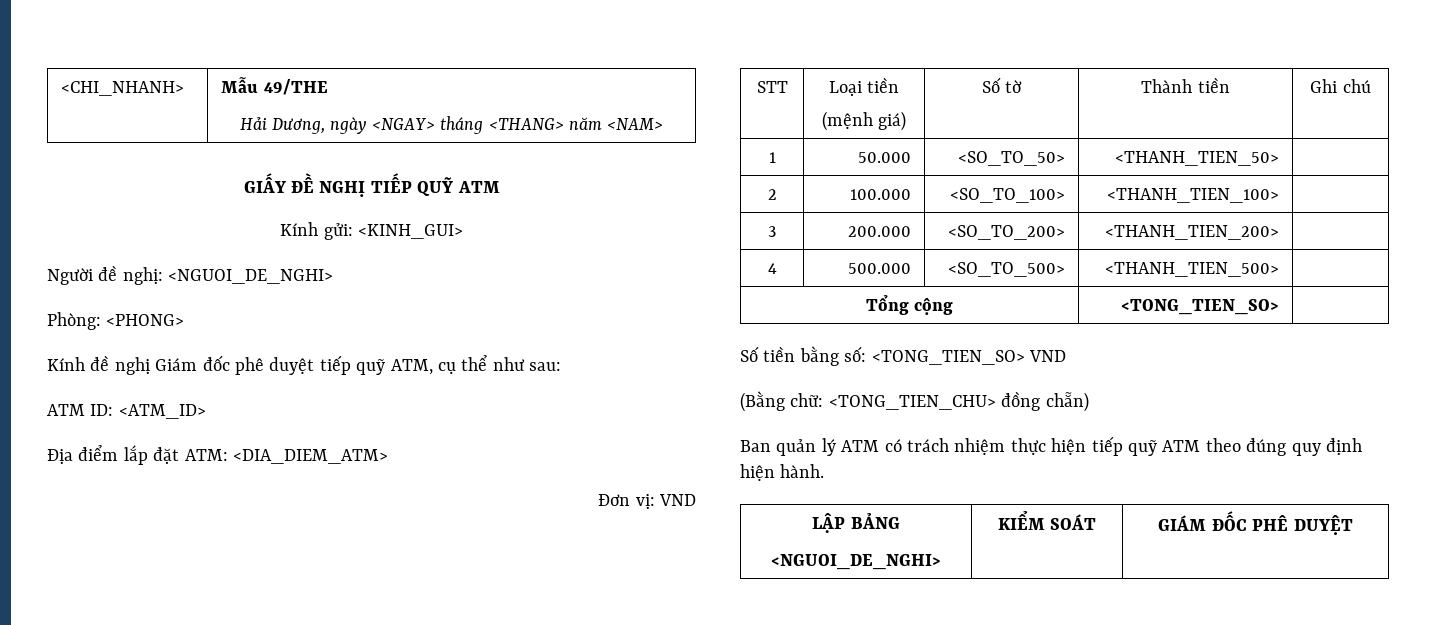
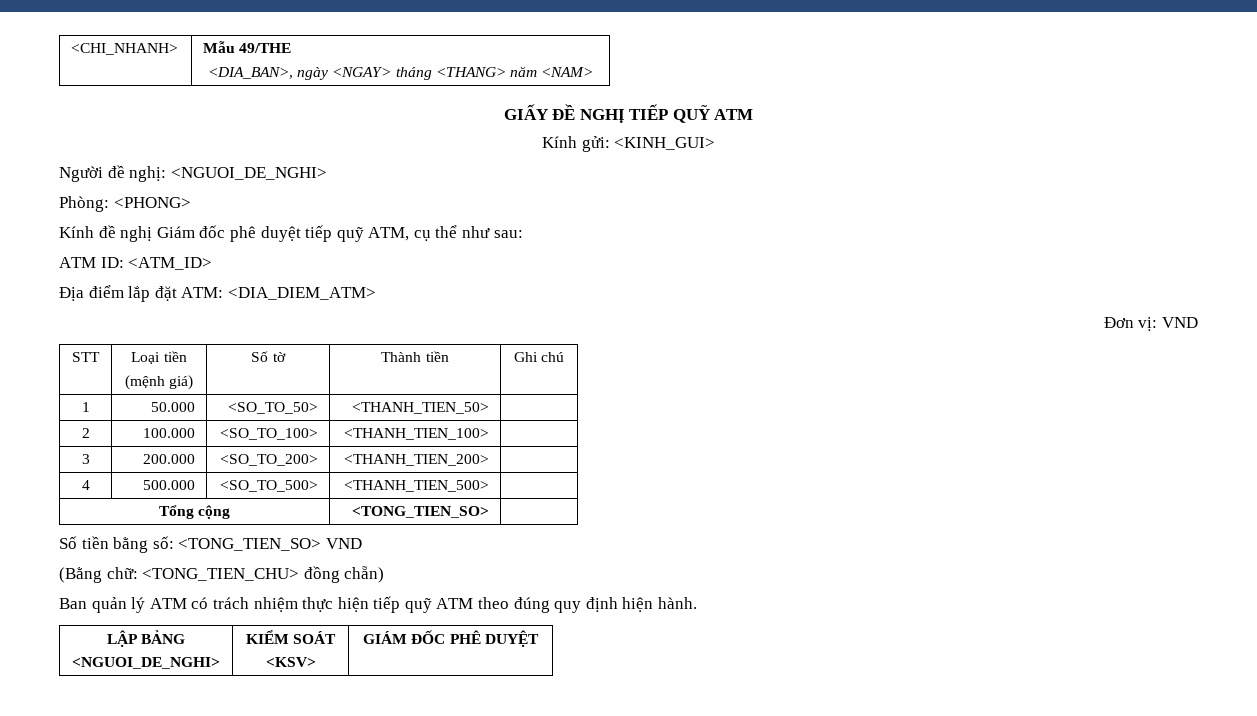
[239,117,325,134] Hải Dương, -> [207,67,293,79] <DIA_BAN>,
(1097, 522) none -> [265,657,316,667] // <KSV>

